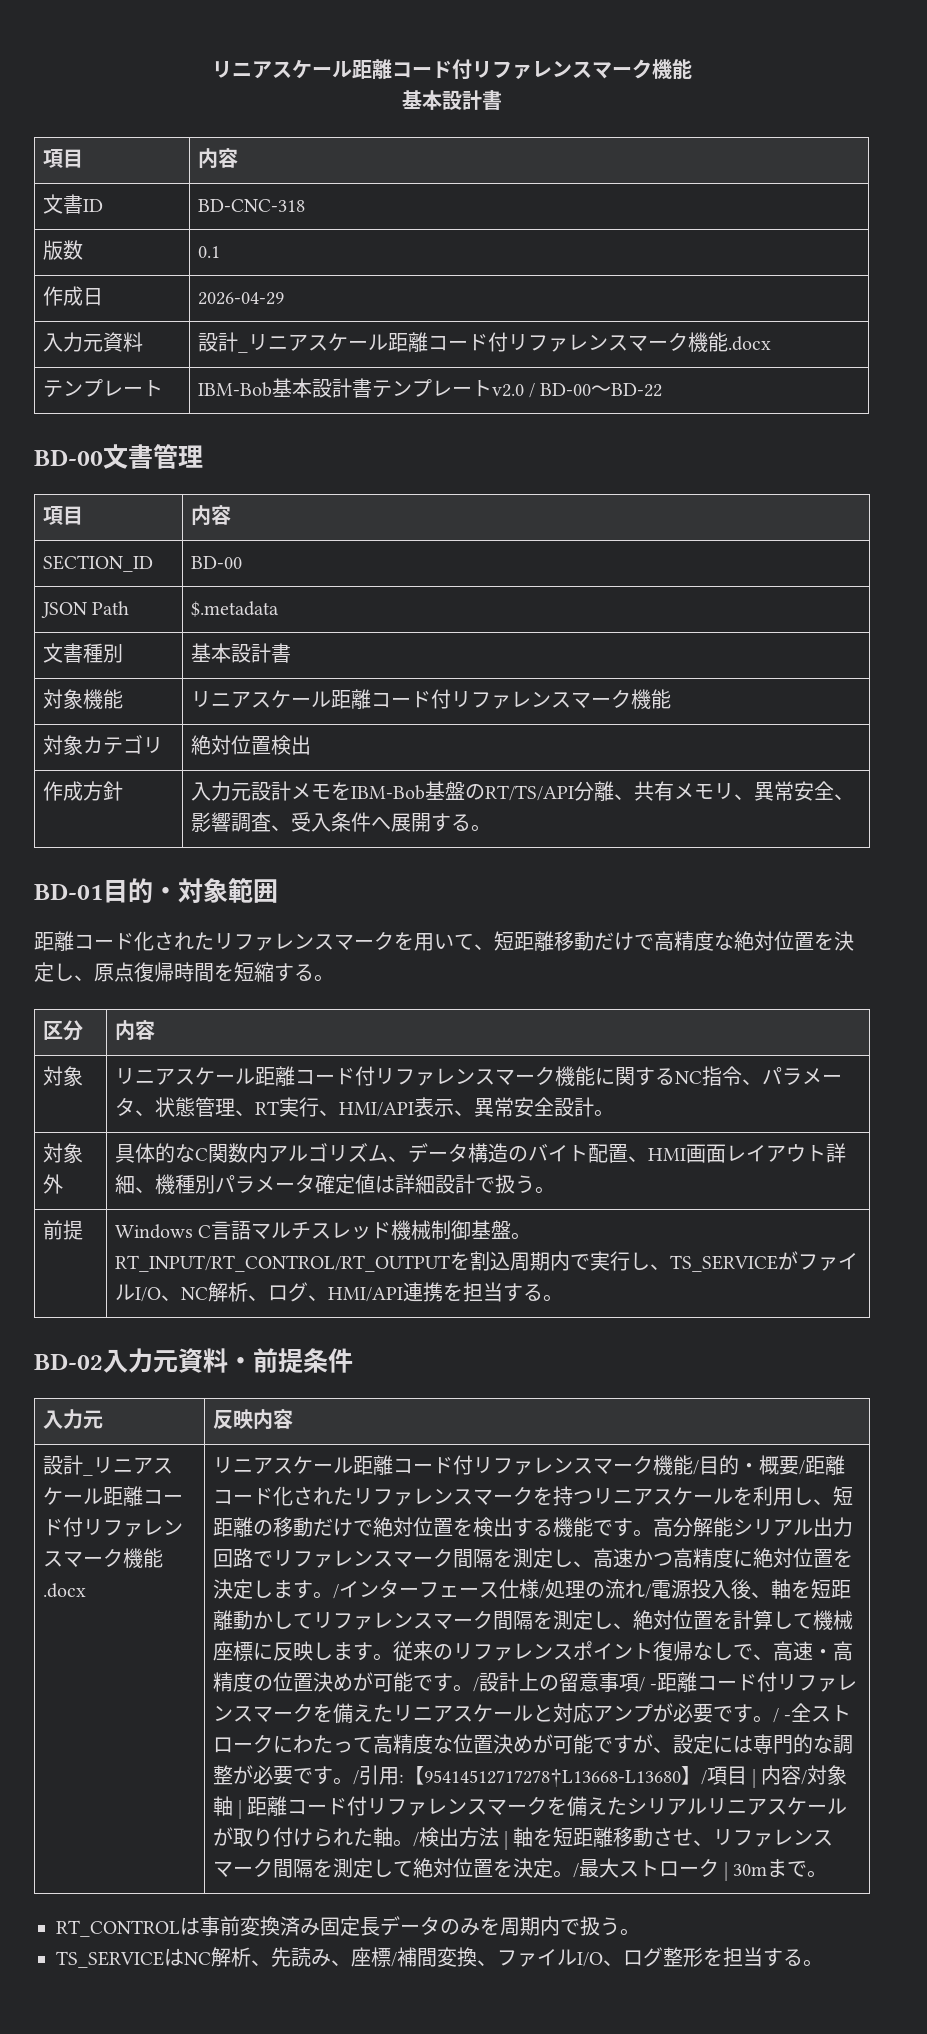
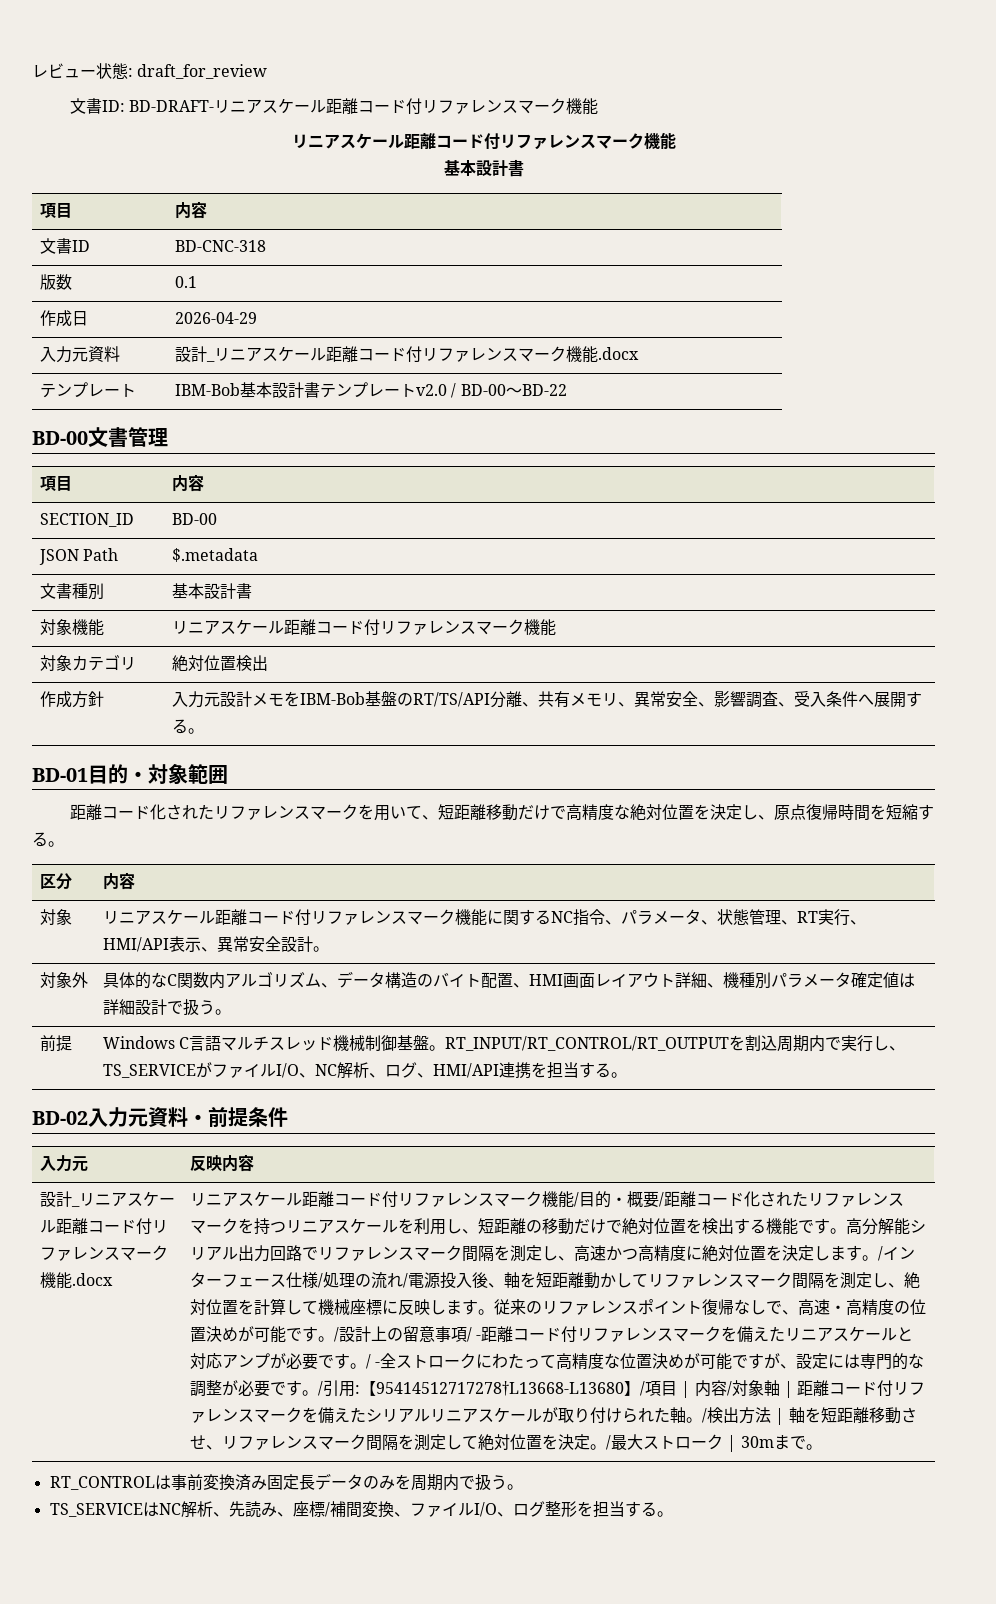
(212, 69) none -> [32,63,268,79] [70,98,599,115] レビュー状態: draft_for_review // 文書ID: BD-DRAFT-リニアスケール距離コード付リファレンスマーク機能 //

